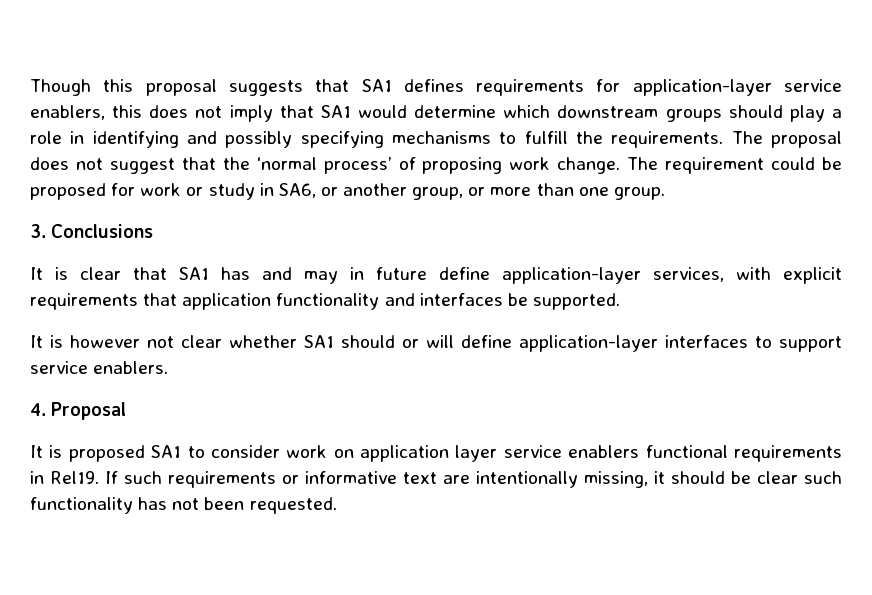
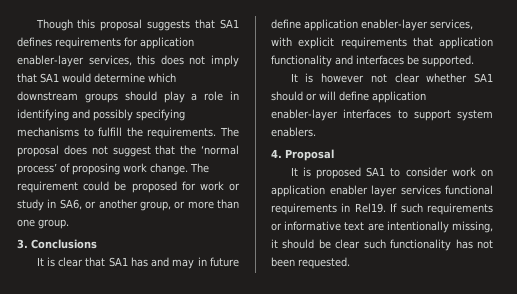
[632,79,842,96] [30,105,105,120] application-layer service enablers, -> [140,37,194,49] [17,55,132,67] application enabler-layer services,
[502,267,641,284] application-layer -> [304,19,428,31] application enabler-layer
[519,335,658,352] application-layer -> [372,91,426,103] [271,109,338,121] application enabler-layer
[30,361,88,374] service -> [457,110,493,121] system
[455,445,640,462] layer service enablers -> [329,185,441,197] enabler layer services

